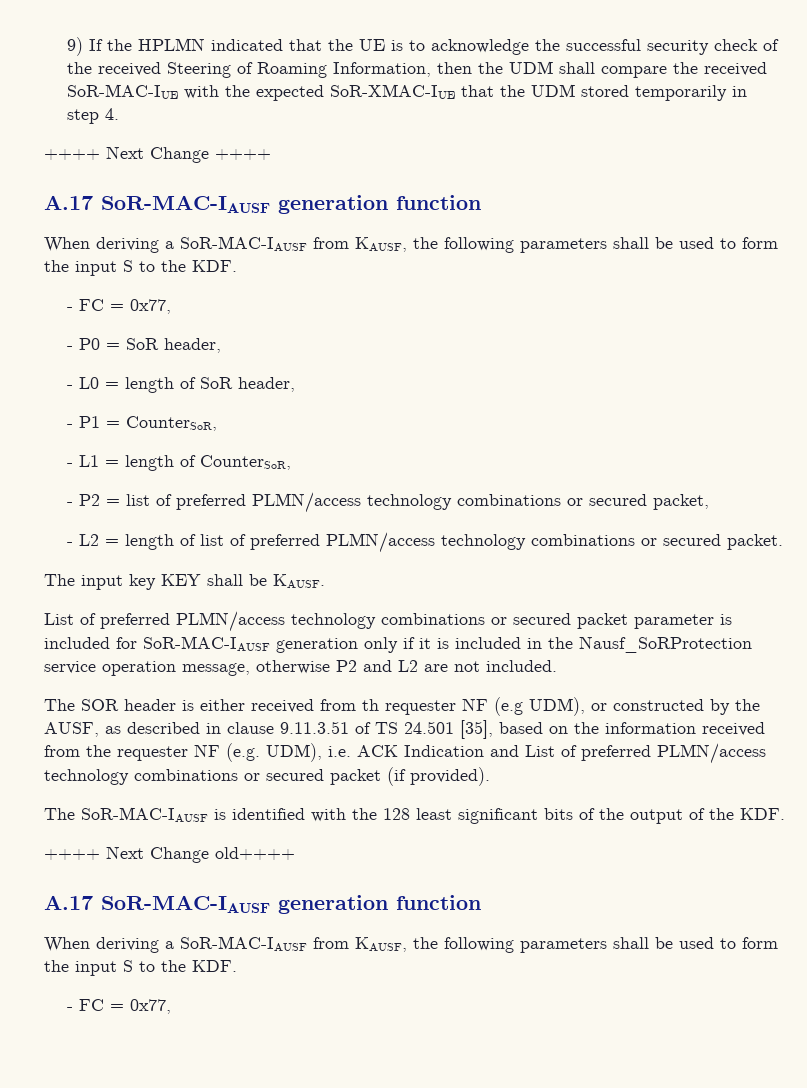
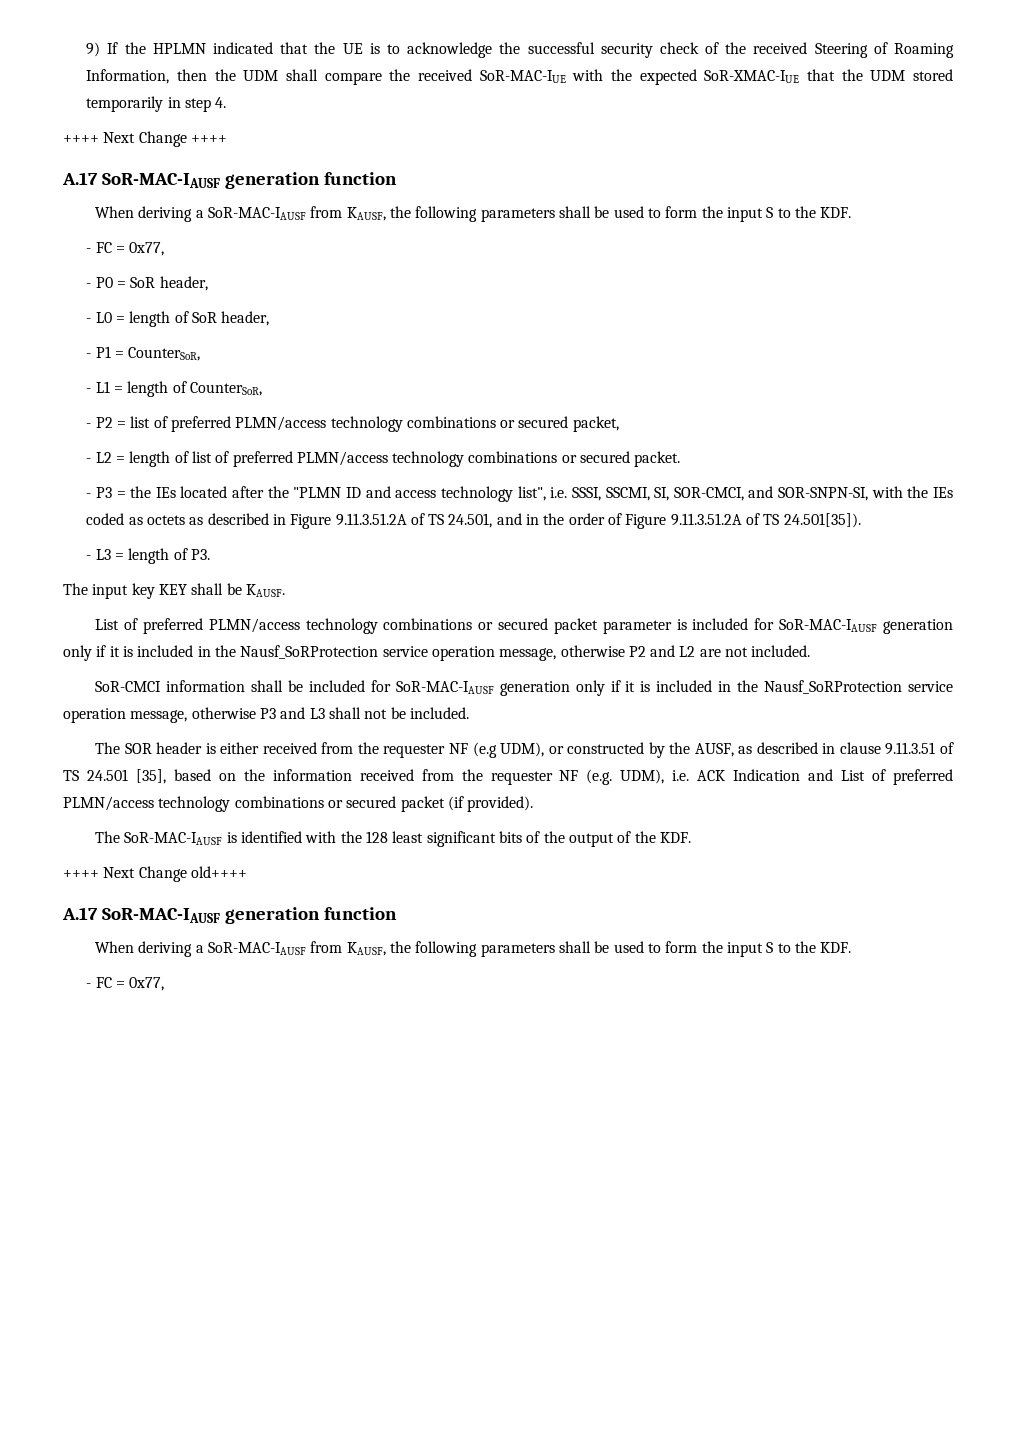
(784, 542) none -> [86,486,953,502] [86,513,861,529] [86,548,210,564] // - P3 = the IEs located after the "PLMN ID and access technology list", i.e. SSSI, SSCMI, SI, SOR-CMCI, and SOR-SNPN-SI, with the IEs coded as octets as described in Figure 9.11.3.51.2A of TS 24.501, and in the order of Figure 9.11.3.51.2A of TS 24.501[35]). // - L3 = length of P3.
(557, 666) none -> [95,680,953,696] [63,707,469,723] // SoR-CMCI information shall be included for SoR-MAC-IAUSF generation only if it is included in the Nausf_SoRProtection service operation message, otherwise P3 and L3 shall not be included.
[362,699,379,711] th -> [357,742,379,754] the

